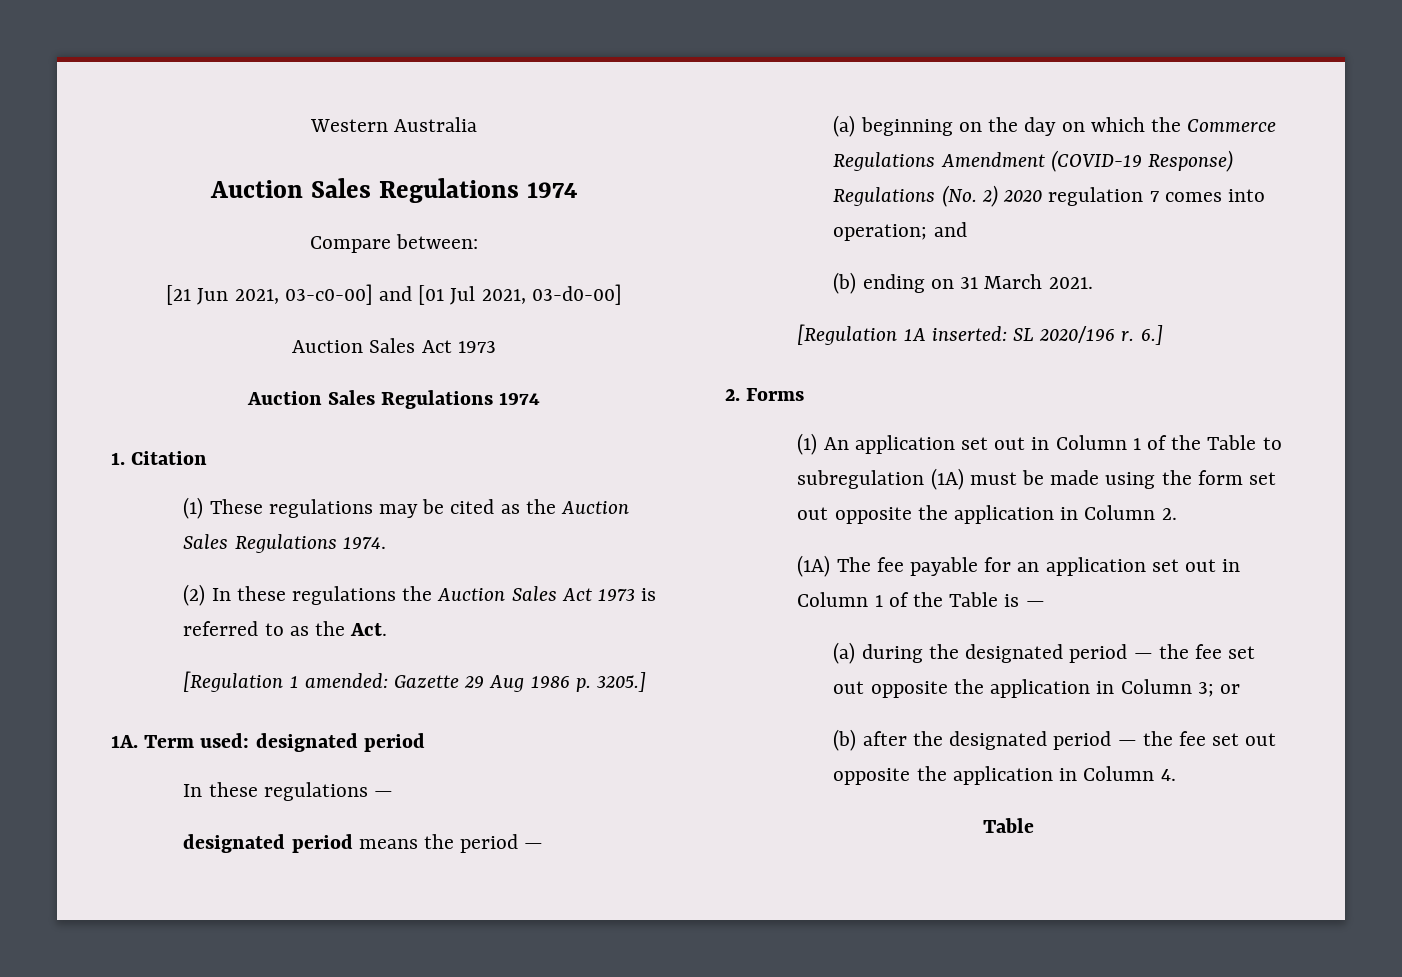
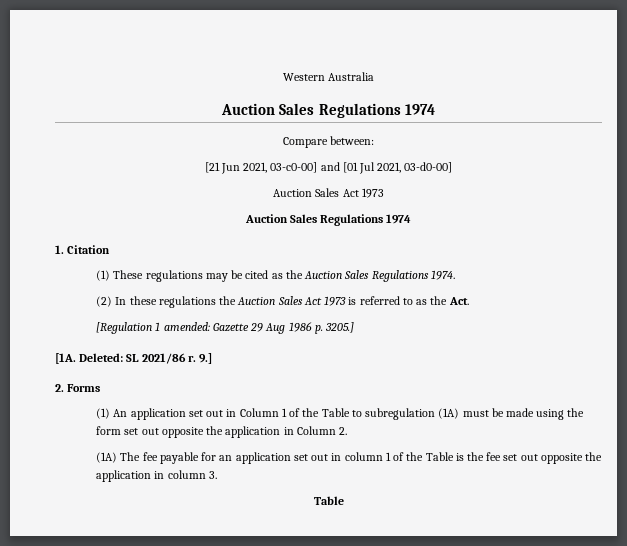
[111,733,425,752] [183,782,393,801] [183,834,544,853] [833,115,1277,137] [833,150,1234,172] [833,185,1265,207] [833,222,967,241] [833,272,1093,294] [797,324,1163,345] 1A. Term used: designated period // In these regulations — // designated period means the period — // (a) beginning on the day on which the Commerce Regulations Amendment (COVID-19 Response) Regulations (No. 2) 2020 regulation 7 comes into operation; and // (b) ending on 31 March 2021. // [Regulation 1A inserted: SL 2020/196 r. 6.] -> [55,353,213,364] [1A. Deleted: SL 2021/86 r. 9.]
[797,592,869,607] Column -> [344,452,383,461] column
[1025,601,1045,607] [833,642,1256,664] [833,679,1240,698] [833,729,1277,751] [833,766,1176,785] — // (a) during the designated period — the fee set out opposite the application in Column 3; or // (b) after the designated period — the fee set out opposite the application in Column 4. -> [466,452,603,464] [96,470,217,482] the fee set out opposite the application in column 3.

